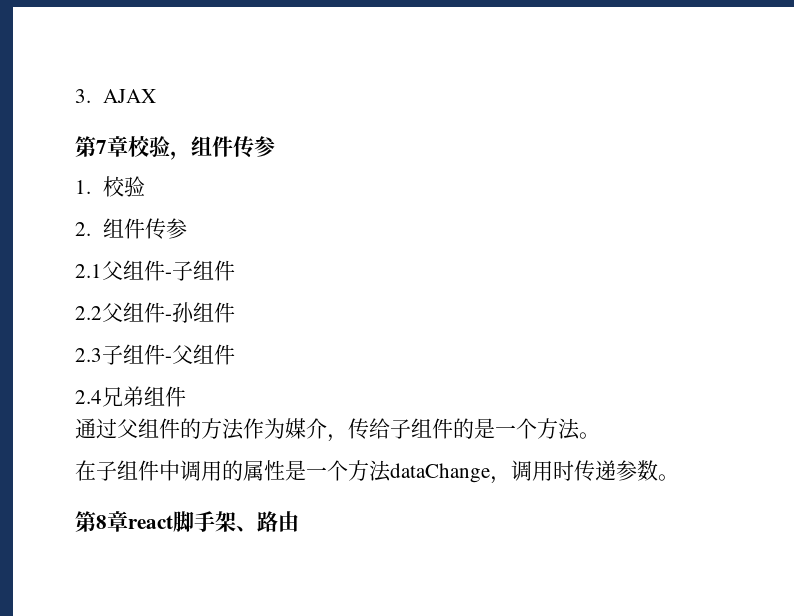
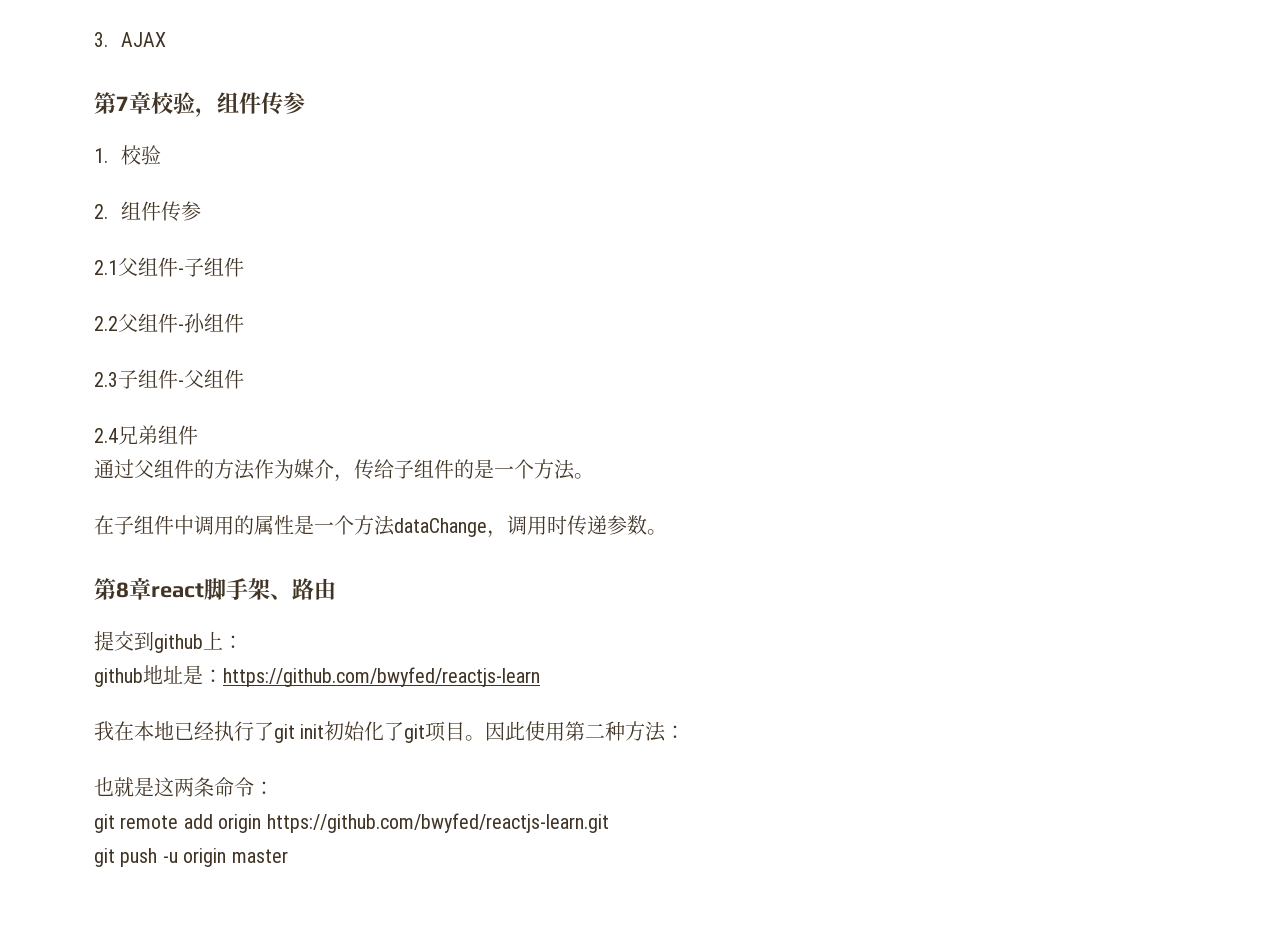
(299, 521) none -> [94,631,243,653] [94,665,540,687] [94,721,686,743] [94,777,274,797] [94,813,609,833] [94,848,288,867] // 提交到github上： // github地址是：https://github.com/bwyfed/reactjs-learn // 我在本地已经执行了git init初始化了git项目。因此使用第二种方法： // 也就是这两条命令： // git remote add origin https://github.com/bwyfed/reactjs-learn.git // git push -u origin master

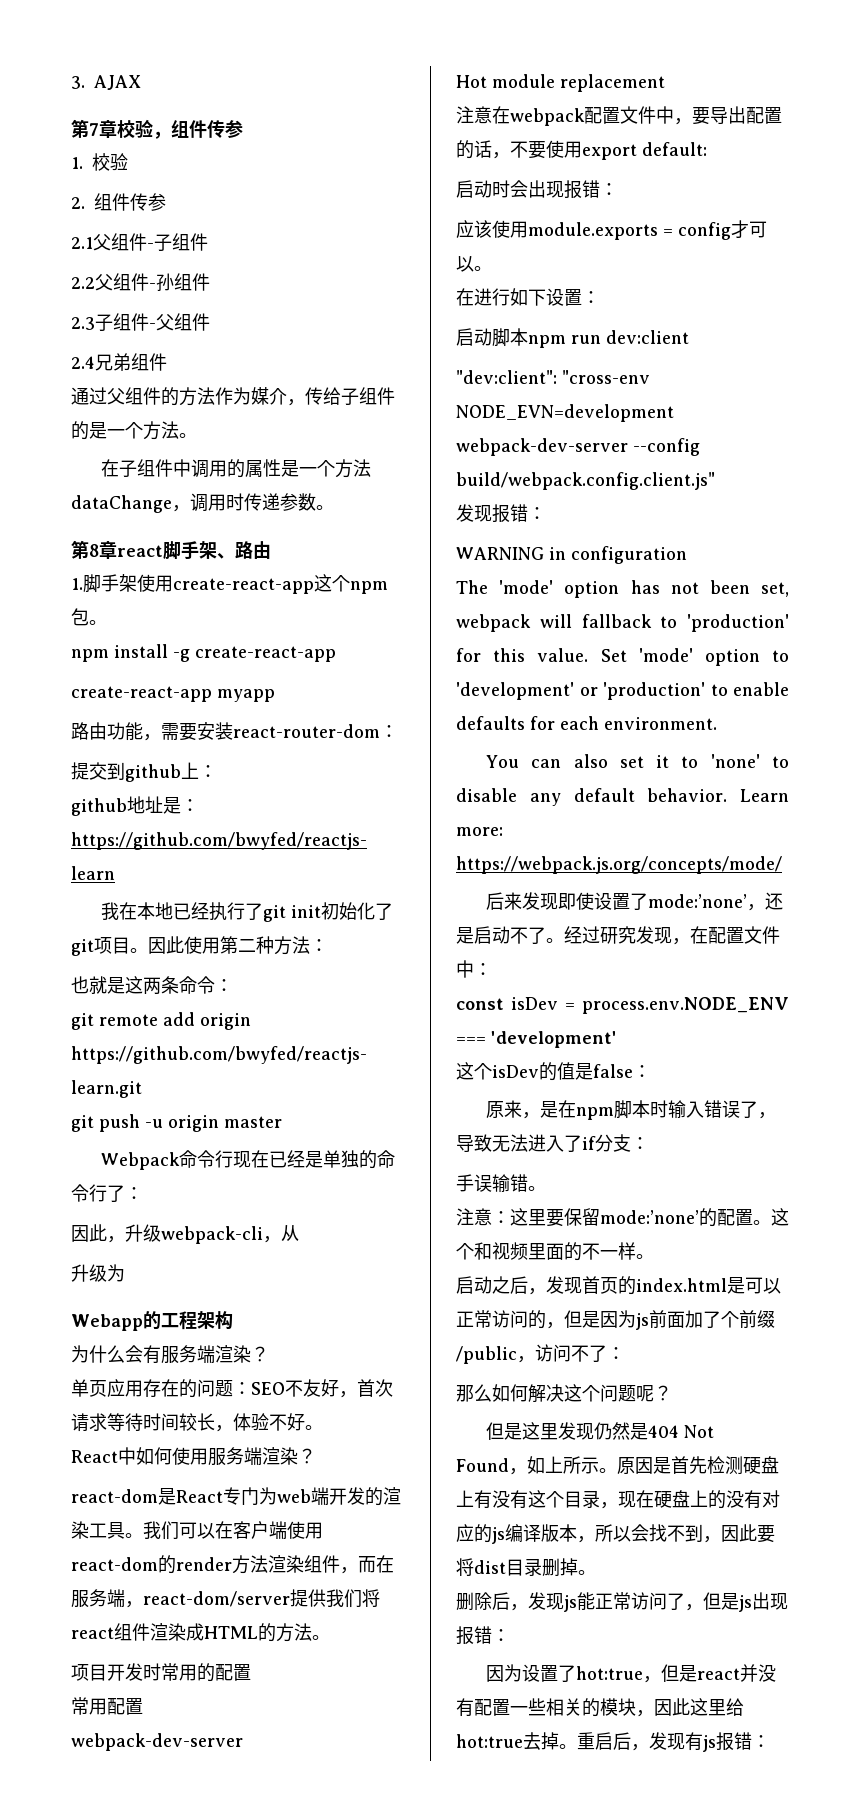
(336, 589) none -> [71,574,388,594] [71,608,107,626] [71,644,336,662] [71,686,275,702] [71,722,398,741] // 1.脚手架使用create-react-app这个npm包。 // npm install -g create-react-app // create-react-app myapp // 路由功能，需要安装react-router-dom：
(288, 856) none -> [101,1150,396,1170] [71,1184,143,1202] [71,1224,299,1244] [71,1264,125,1282] [71,1311,233,1331] [71,1345,269,1364] [71,1379,393,1398] [71,1413,323,1432] [71,1447,316,1466] [71,1487,401,1506] [71,1521,323,1540] [71,1555,394,1574] [71,1589,380,1608] [71,1623,330,1642] [71,1663,251,1682] [71,1697,143,1715] [71,1733,243,1751] [456,74,665,92] [456,106,782,126] [456,140,707,160] [456,180,618,199] [456,220,767,240] [456,256,492,272] [456,288,600,306] [456,328,689,348] [456,370,650,384] [456,404,674,422] [456,438,700,456] [456,472,715,490] [456,504,546,523] [456,546,687,564] [456,580,789,598] [456,614,789,632] [456,648,789,666] [456,682,789,700] [456,716,717,730] [486,754,789,768] [456,788,789,806] [456,827,503,836] [456,856,782,874] [486,892,784,911] [456,926,780,945] [456,960,492,978] [456,997,789,1014] [456,1031,617,1048] [456,1062,651,1081] [486,1100,777,1120] [456,1134,649,1152] [456,1174,546,1193] [456,1208,789,1227] [456,1242,654,1261] [456,1276,781,1295] [456,1310,775,1330] [456,1344,625,1364] [456,1384,672,1403] [486,1422,715,1440] [456,1456,779,1475] [456,1490,780,1509] [456,1524,775,1544] [456,1558,596,1577] [456,1592,788,1612] [456,1626,510,1645] [486,1664,777,1683] [456,1698,744,1717] [456,1732,770,1752] // Webpack命令行现在已经是单独的命令行了： // 因此，升级webpack-cli，从 // 升级为 // Webapp的工程架构 // 为什么会有服务端渲染？ // 单页应用存在的问题：SEO不友好，首次请求等待时间较长，体验不好。 // React中如何使用服务端渲染？ // react-dom是React专门为web端开发的渲染工具。我们可以在客户端使用react-dom的render方法渲染组件，而在服务端，react-dom/server提供我们将react组件渲染成HTML的方法。 // 项目开发时常用的配置 // 常用配置 // webpack-dev-server // Hot module replacement // 注意在webpack配置文件中，要导出配置的话，不要使用export default: // 启动时会出现报错： // 应该使用module.exports = config才可以。 // 在进行如下设置： // 启动脚本npm run dev:client // "dev:client": "cross-env NODE_EVN=development webpack-dev-server --config build/webpack.config.client.js" // 发现报错： // WARNING in configuration // The 'mode' option has not been set, webpack will fallback to 'production' for this value. Set 'mode' option to 'development' or 'production' to enable defaults for each environment. // You can also set it to 'none' to disable any default behavior. Learn more: https://webpack.js.org/concepts/mode/ // 后来发现即使设置了mode:’none’，还是启动不了。经过研究发现，在配置文件中： // const isDev = process.env.NODE_ENV === 'development' // 这个isDev的值是false： // 原来，是在npm脚本时输入错误了，导致无法进入了if分支： // 手误输错。 // 注意：这里要保留mode:’none’的配置。这个和视频里面的不一样。 // 启动之后，发现首页的index.html是可以正常访问的，但是因为js前面加了个前缀/public，访问不了： // 那么如何解决这个问题呢？ // 但是这里发现仍然是404 Not Found，如上所示。原因是首先检测硬盘上有没有这个目录，现在硬盘上的没有对应的js编译版本，所以会找不到，因此要将dist目录删掉。 // 删除后，发现js能正常访问了，但是js出现报错： // 因为设置了hot:true，但是react并没有配置一些相关的模块，因此这里给hot:true去掉。重启后，发现有js报错：

